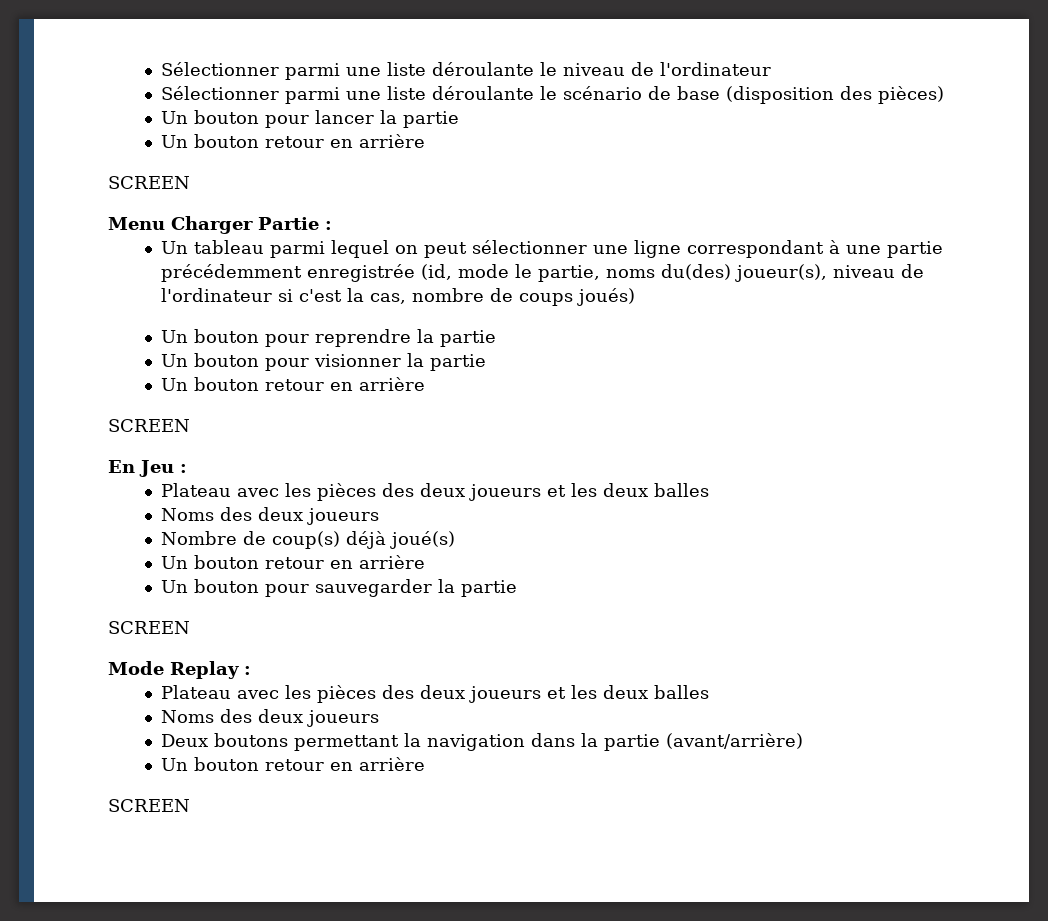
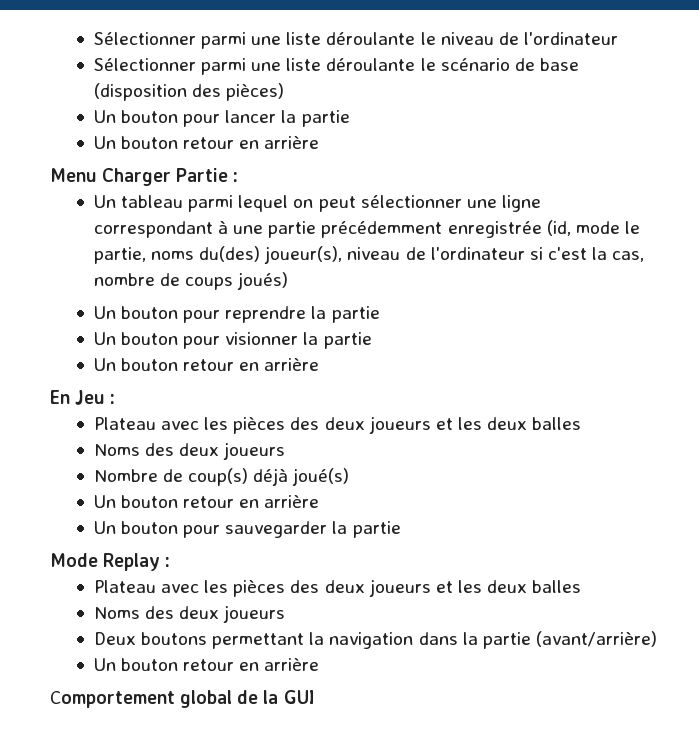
[108,176,190,189] // SCREEN -> (320, 142) none
[108,419,190,432] // SCREEN -> (320, 364) none
[108,621,190,634] // SCREEN -> (401, 529) none
[108,799,190,812] SCREEN -> [50,690,314,708] Comportement global de la GUI

